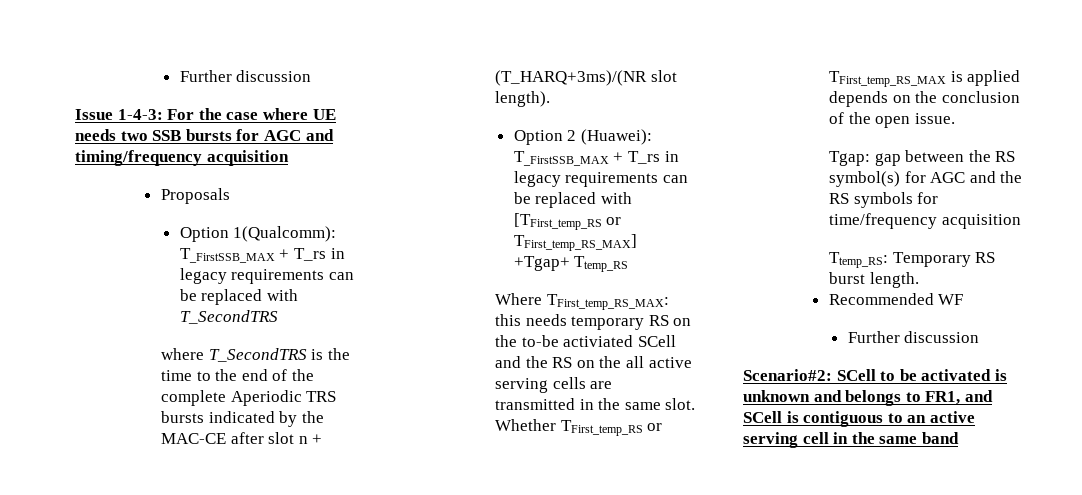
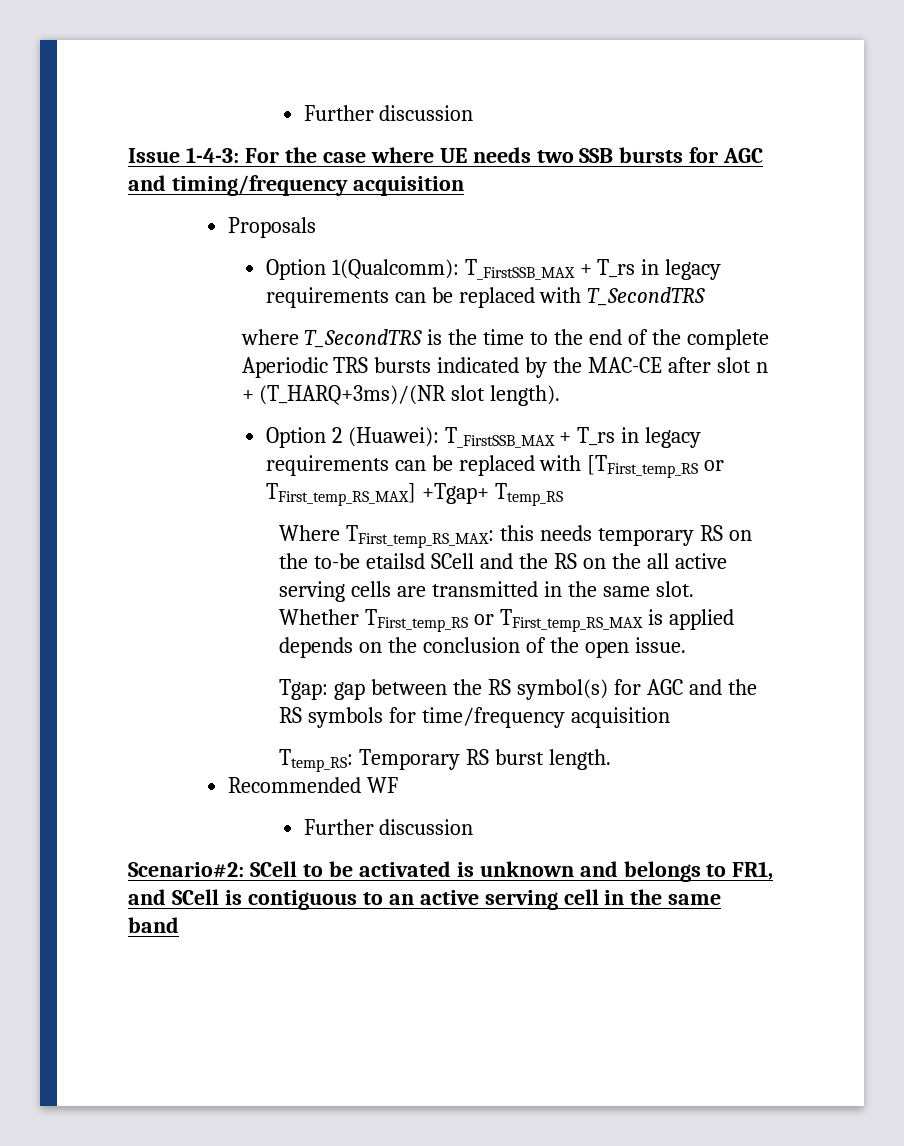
[563,335,634,347] activiated -> [366,553,426,569] etailsd

